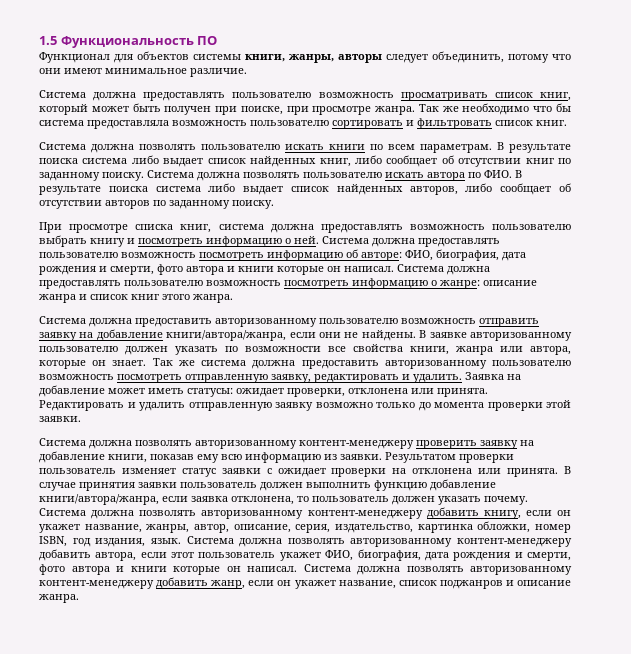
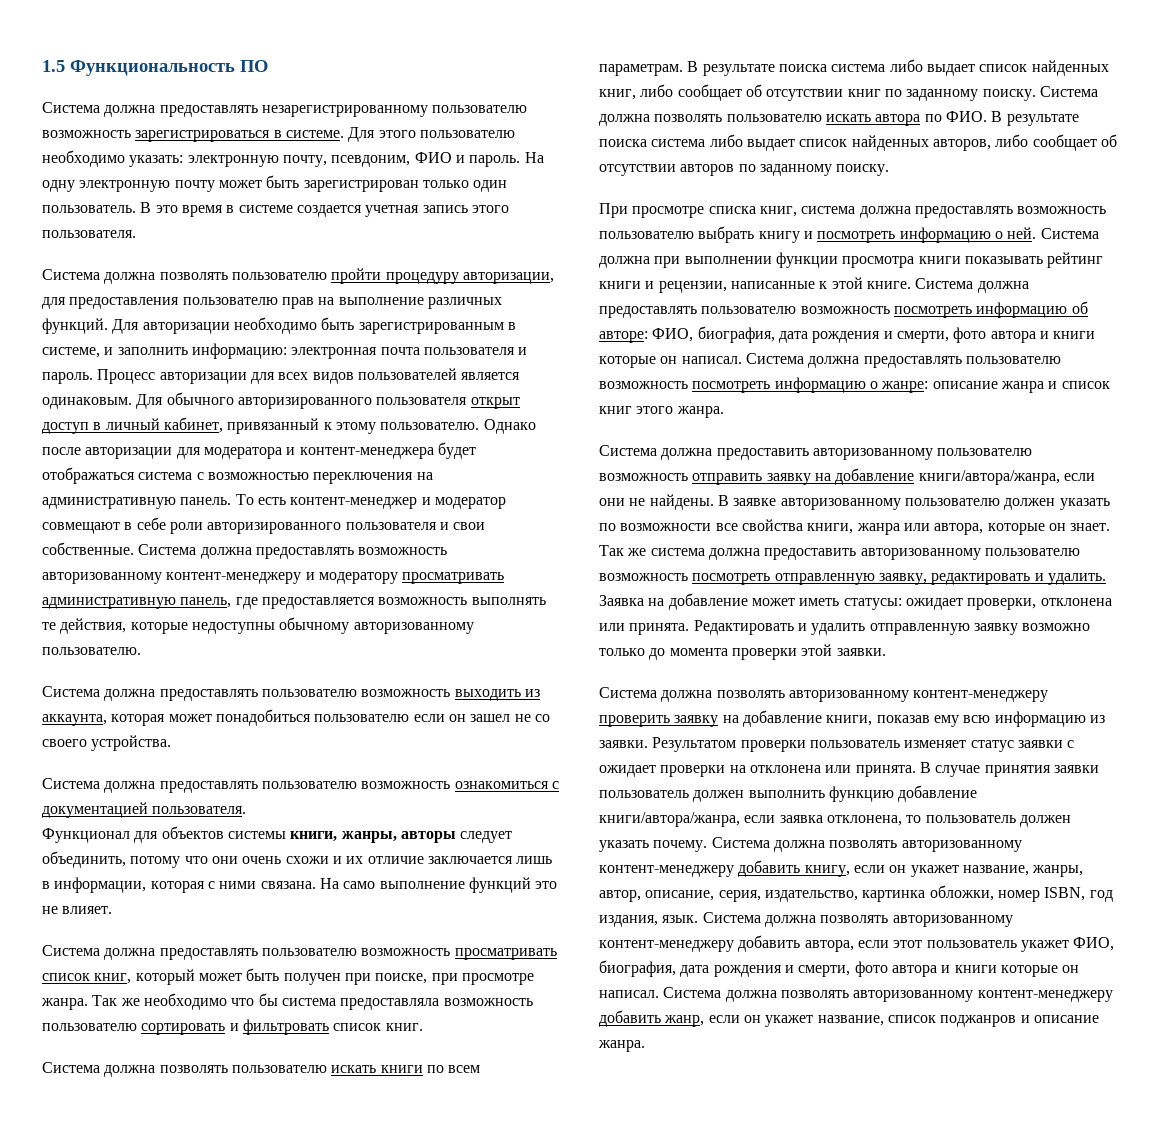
(218, 40) none -> [42,102,528,117] [42,127,515,142] [42,150,544,167] [42,175,508,192] [42,202,509,217] [42,230,136,238] [42,268,554,284] [42,297,502,309] [42,317,516,334] [42,343,528,359] [42,368,521,384] [42,392,520,409] [42,417,536,434] [42,442,476,459] [42,467,433,484] [42,494,506,509] [42,517,486,534] [42,542,448,559] [42,572,505,584] [42,597,546,609] [42,617,474,634] [42,647,141,655] [42,686,540,701] [42,709,550,726] [42,735,172,751] [42,778,559,793] [42,802,247,818] // Система должна предоставлять незарегистрированному пользователю возможность зарегистрироваться в системе. Для этого пользователю необходимо указать: электронную почту, псевдоним, ФИО и пароль. На одну электронную почту может быть зарегистрирован только один пользователь. В это время в системе создается учетная запись этого пользователя. // Система должна позволять пользователю пройти процедуру авторизации, для предоставления пользователю прав на выполнение различных функций. Для авторизации необходимо быть зарегистрированным в системе, и заполнить информацию: электронная почта пользователя и пароль. Процесс авторизации для всех видов пользователей является одинаковым. Для обычного авторизированного пользователя открыт доступ в личный кабинет, привязанный к этому пользователю. Однако после авторизации для модератора и контент-менеджера будет отображаться система с возможностью переключения на административную панель. То есть контент-менеджер и модератор совмещают в себе роли авторизированного пользователя и свои собственные. Система должна предоставлять возможность авторизованному контент-менеджеру и модератору просматривать административную панель, где предоставляется возможность выполнять те действия, которые недоступны обычному авторизованному пользователю. // Система должна предоставлять пользователю возможность выходить из аккаунта, которая может понадобиться пользователю если он зашел не со своего устройства. // Система должна предоставлять пользователю возможность ознакомиться с документацией пользователя.
[64,68,247,77] имеют минимальное различие. -> [242,856,553,864] [42,877,558,893] [42,906,113,914] очень схожи и их отличие заключается лишь в информации, которая с ними связана. На само выполнение функций это не влияет.
(415, 242) none -> [654,252,1104,268] [599,277,1029,293] при выполнении функции просмотра книги показывать рейтинг книги и рецензии, написанные к этой книге. Система должна

